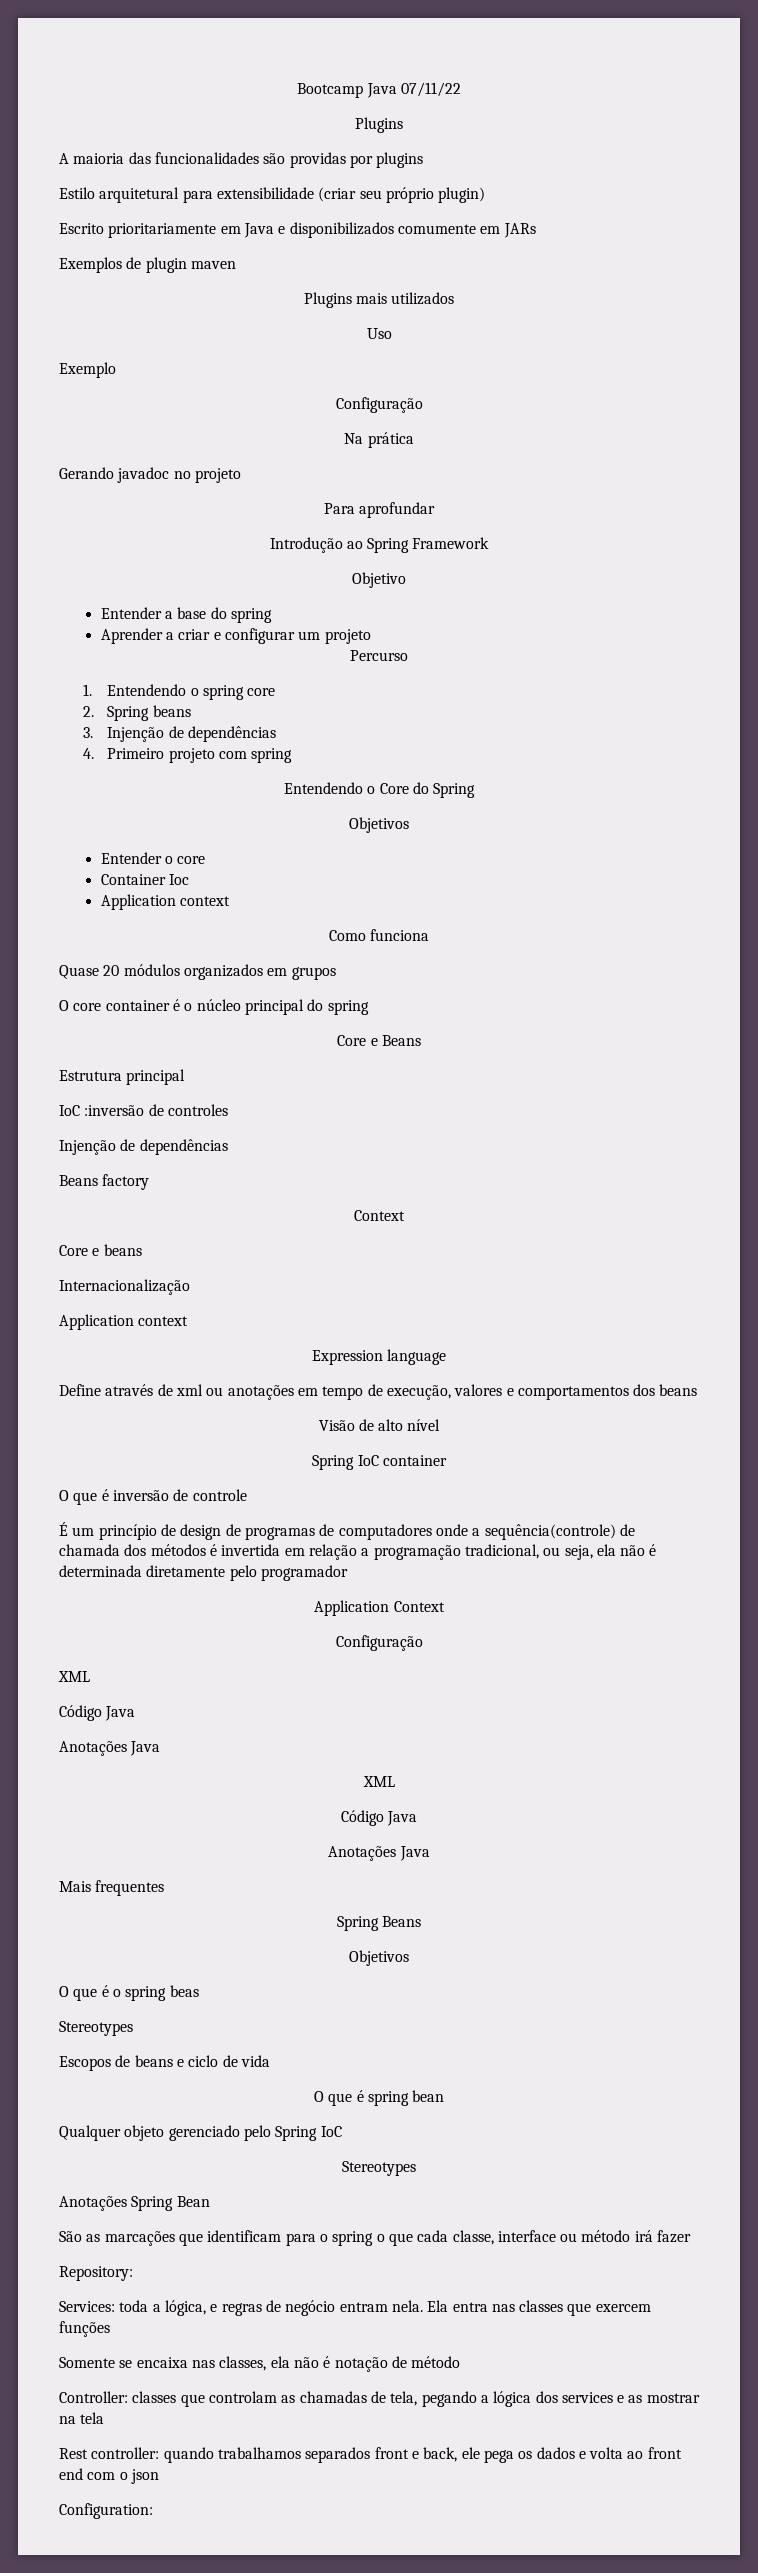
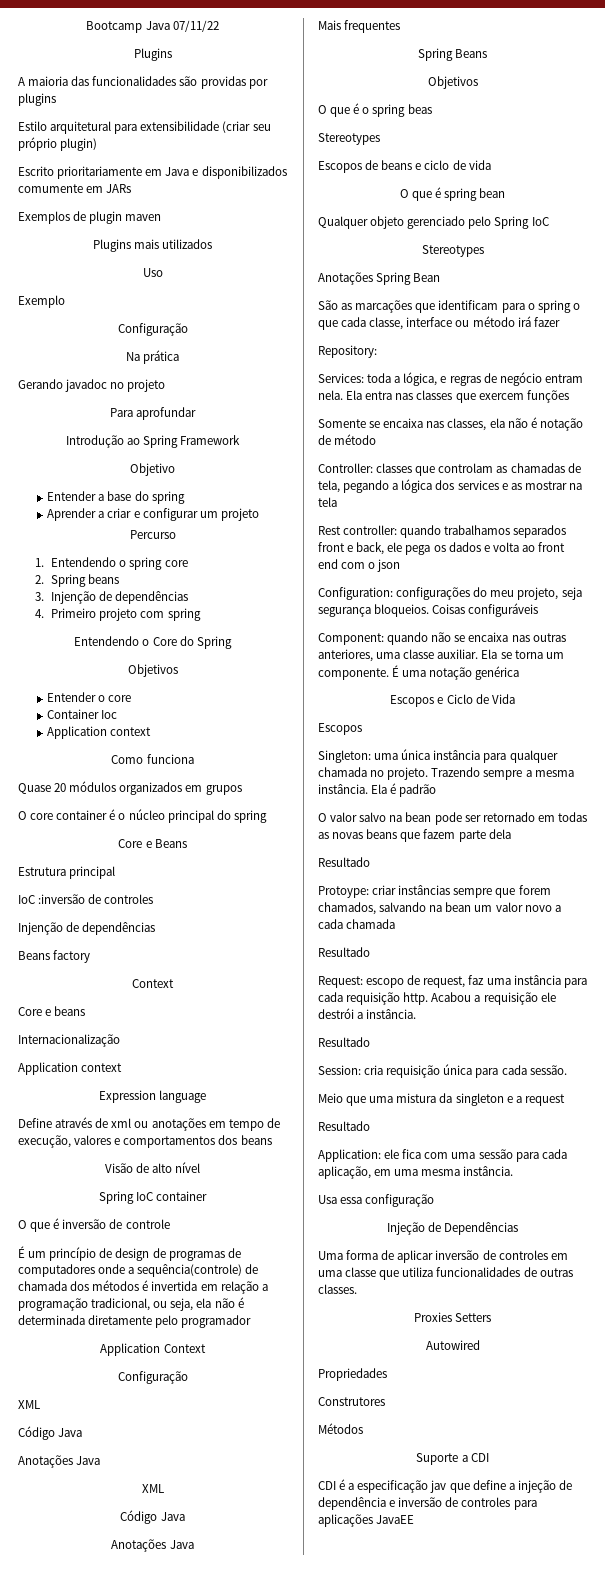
(153, 2511) none -> [396,587,582,600] [318,603,539,617] [318,632,566,645] [318,649,564,662] [318,665,520,680] [390,694,515,707] [318,723,362,735] [318,749,558,763] [318,767,574,780] [318,783,437,797] [318,812,587,825] [318,829,511,842] [318,857,370,867] [318,885,551,898] [318,902,561,915] [318,919,396,929] [318,947,370,957] [318,975,587,988] [318,992,556,1005] [318,1008,417,1019] [318,1037,370,1047] [318,1064,567,1078] [318,1093,565,1106] [318,1121,370,1131] [318,1149,567,1162] [318,1166,514,1179] [318,1194,435,1207] [386,1222,519,1235] [318,1250,568,1263] [318,1267,573,1280] [318,1284,357,1294] [413,1312,492,1322] [425,1340,480,1350] [318,1368,387,1381] [318,1397,385,1406] [318,1423,363,1434] [416,1453,489,1465] [318,1479,572,1493] [318,1497,537,1510] [318,1514,415,1527] configurações do meu projeto, seja segurança bloqueios. Coisas configuráveis // Component: quando não se encaixa nas outras anteriores, uma classe auxiliar. Ela se torna um componente. É uma notação genérica // Escopos e Ciclo de Vida // Escopos // Singleton: uma única instância para qualquer chamada no projeto. Trazendo sempre a mesma instância. Ela é padrão // O valor salvo na bean pode ser retornado em todas as novas beans que fazem parte dela // Resultado // Protoype: criar instâncias sempre que forem chamados, salvando na bean um valor novo a cada chamada // Resultado // Request: escopo de request, faz uma instância para cada requisição http. Acabou a requisição ele destrói a instância. // Resultado // Session: cria requisição única para cada sessão. // Meio que uma mistura da singleton e a request // Resultado // Application: ele fica com uma sessão para cada aplicação, em uma mesma instância. // Usa essa configuração // Injeção de Dependências // Uma forma de aplicar inversão de controles em uma classe que utiliza funcionalidades de outras classes. // Proxies Setters // Autowired // Propriedades // Construtores // Métodos // Suporte a CDI // CDI é a especificação jav que define a injeção de dependência e inversão de controles para aplicações JavaEE

